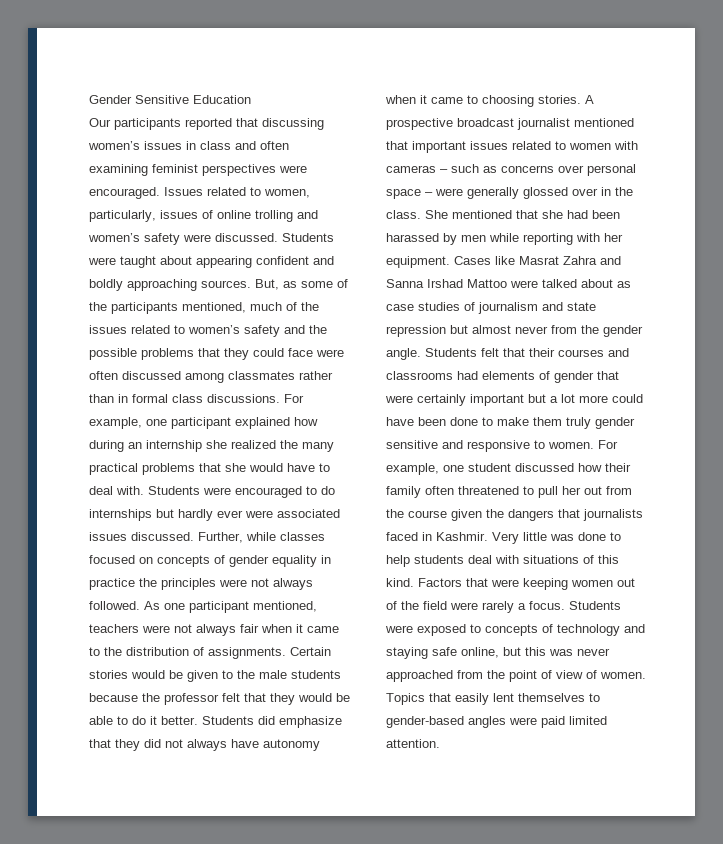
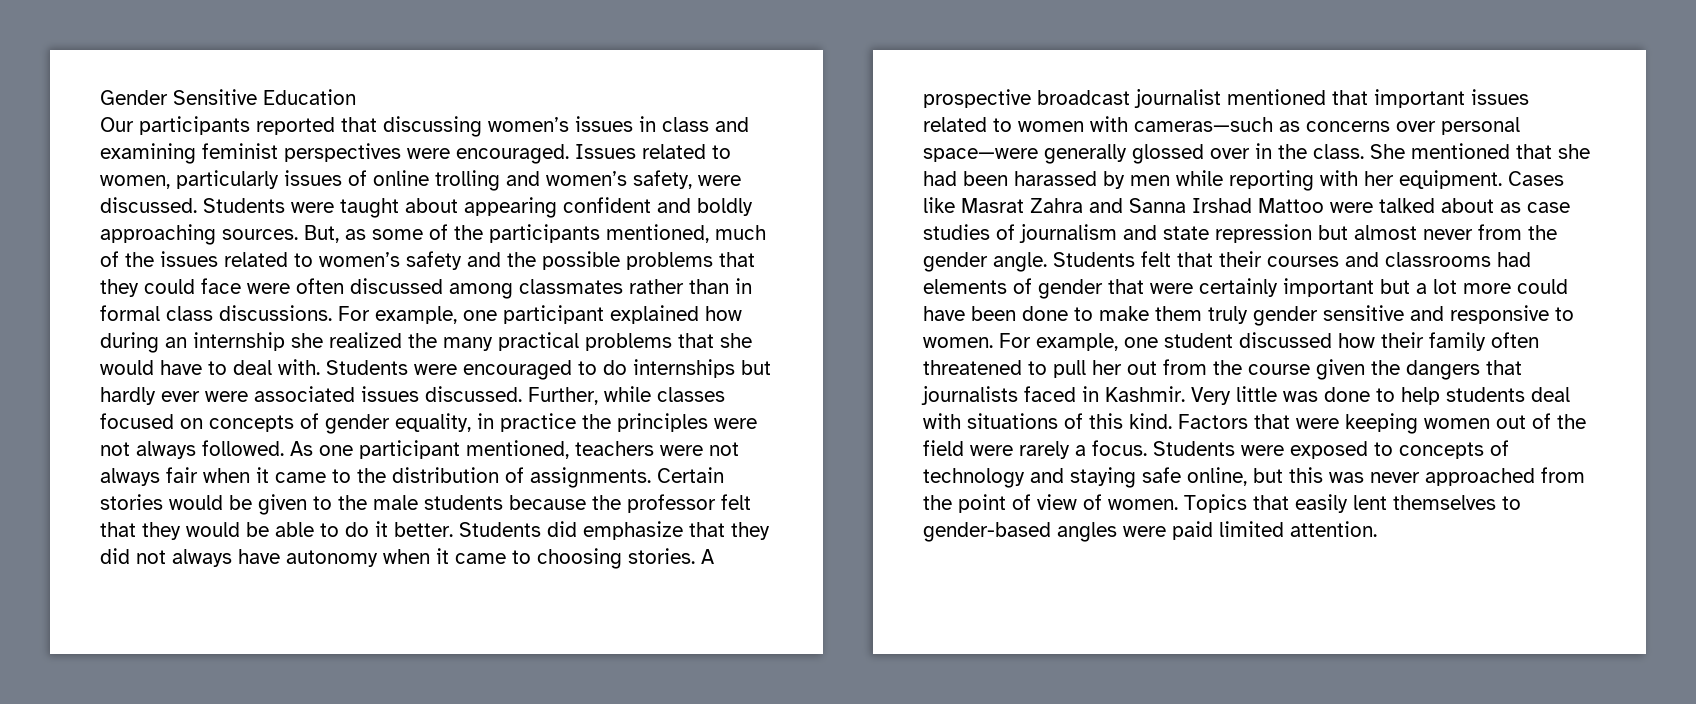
[260,141,289,150] often -> (749, 124) none
[89,210,156,222] particularly, -> [176,170,279,189] particularly
[144,233,180,245] safety -> [633,170,692,189] safety,
[272,555,317,567] equality -> [395,413,471,432] equality,
[386,164,479,173] cameras – such -> [1134,117,1273,132] cameras—such
[386,188,463,199] space – were -> [923,148,1038,162] space—were

